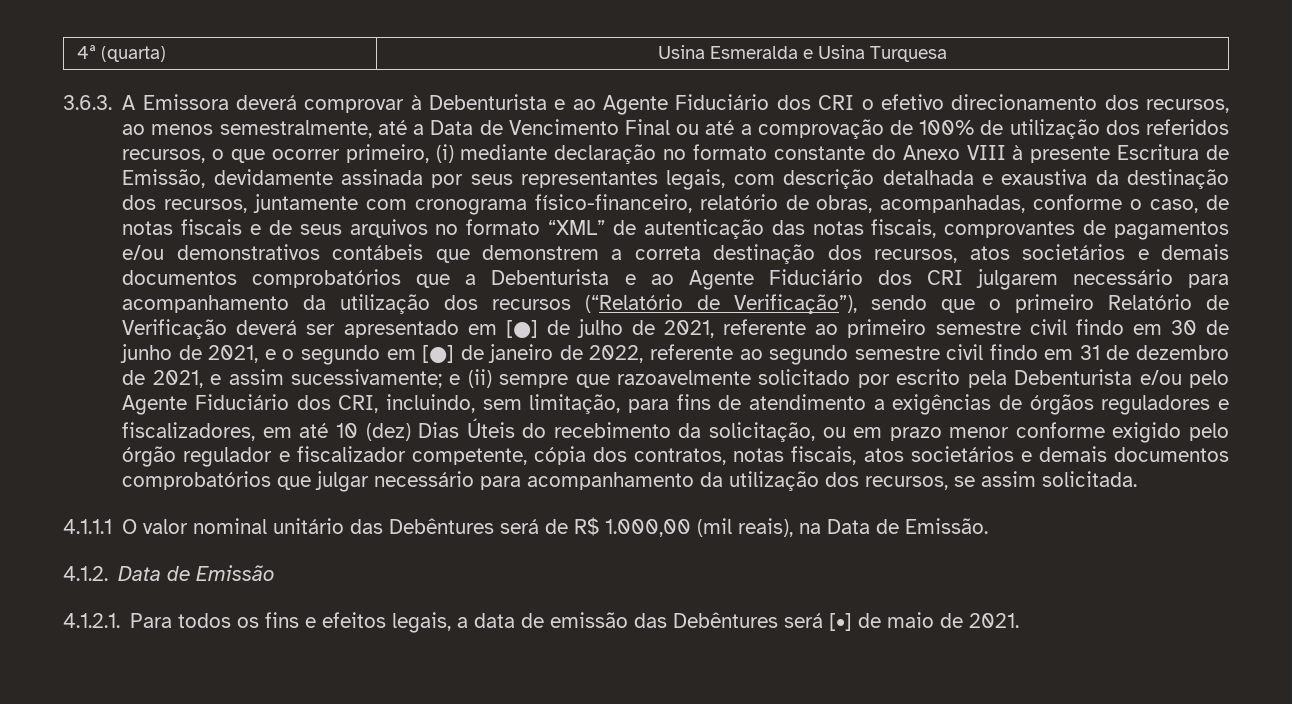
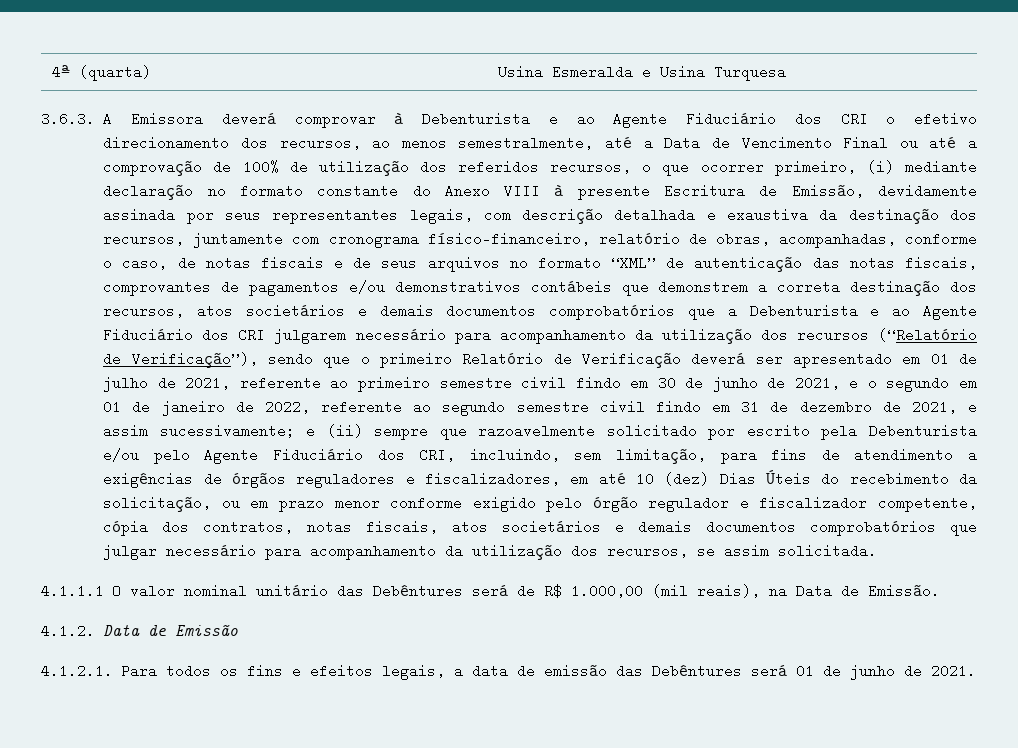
[505,320,538,338] [●] -> [930,352,949,366] 01
[422,345,455,363] [●] -> [103,400,122,414] 01
[829,612,935,631] [•] de maio -> [796,664,896,680] 01 de junho

